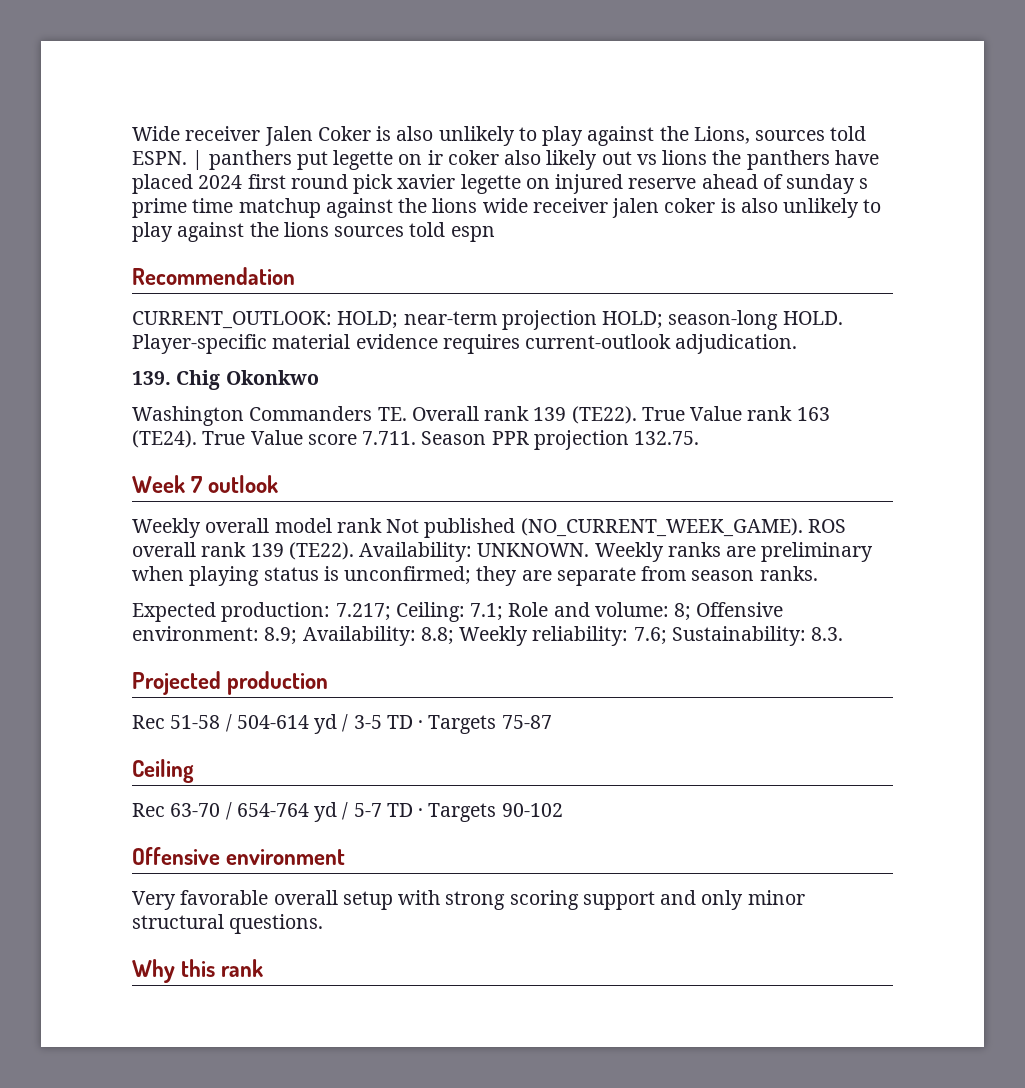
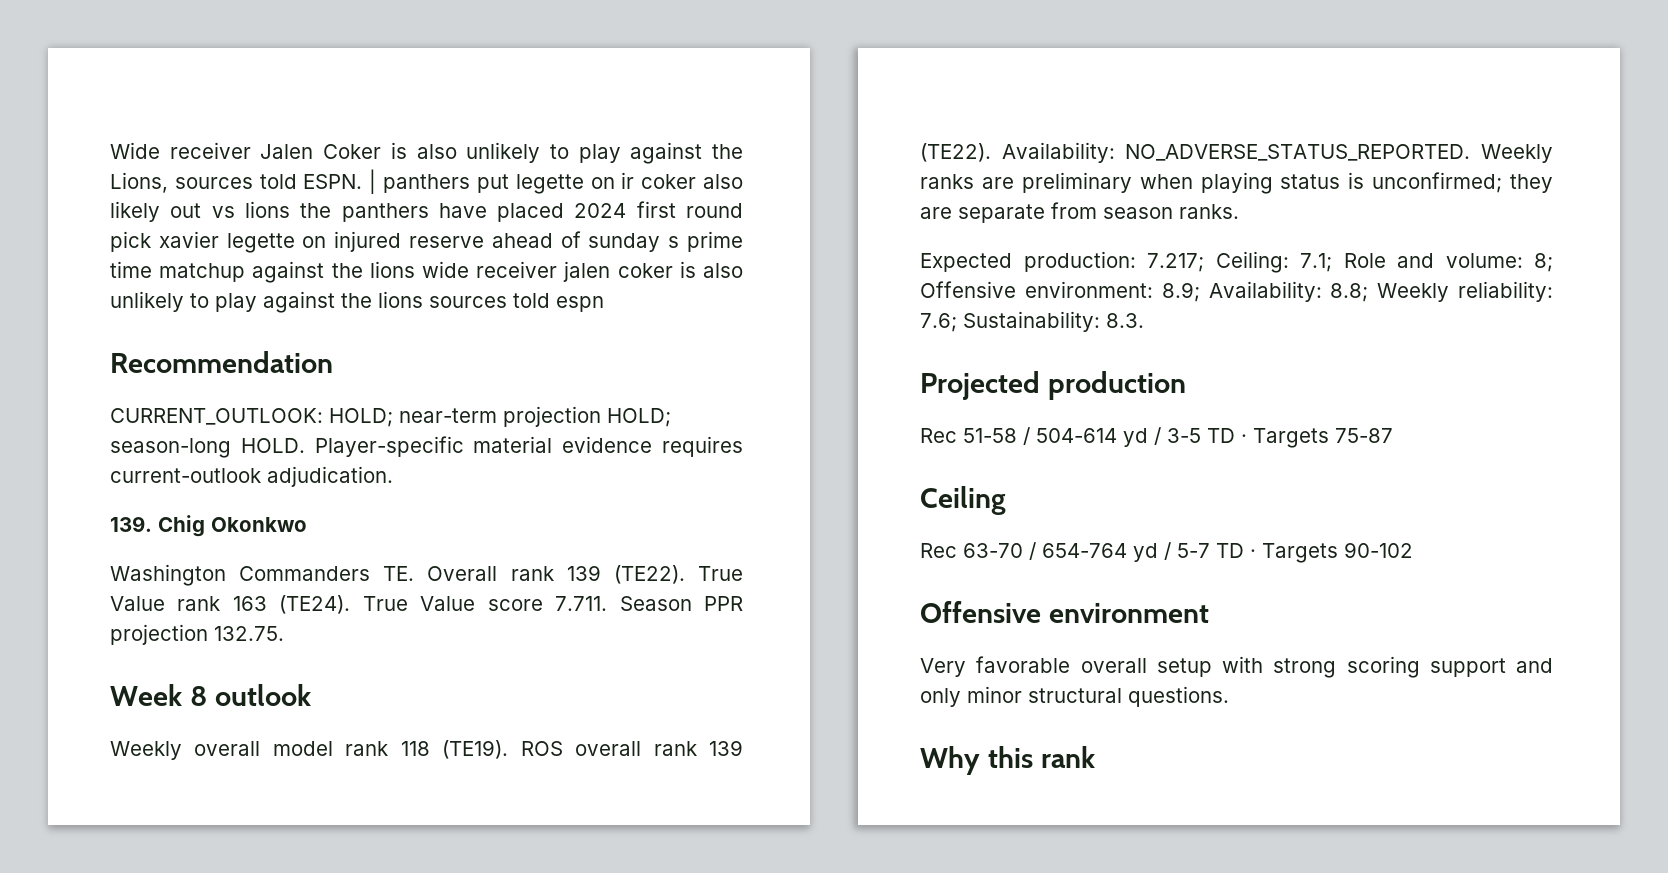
[191,476,203,493] 7 -> [189,686,207,706] 8
[386,518,803,538] Not published (NO_CURRENT_WEEK_GAME). -> [400,740,509,759] 118 (TE19).
[477,543,590,557] UNKNOWN. -> [1125,144,1471,161] NO_ADVERSE_STATUS_REPORTED.

